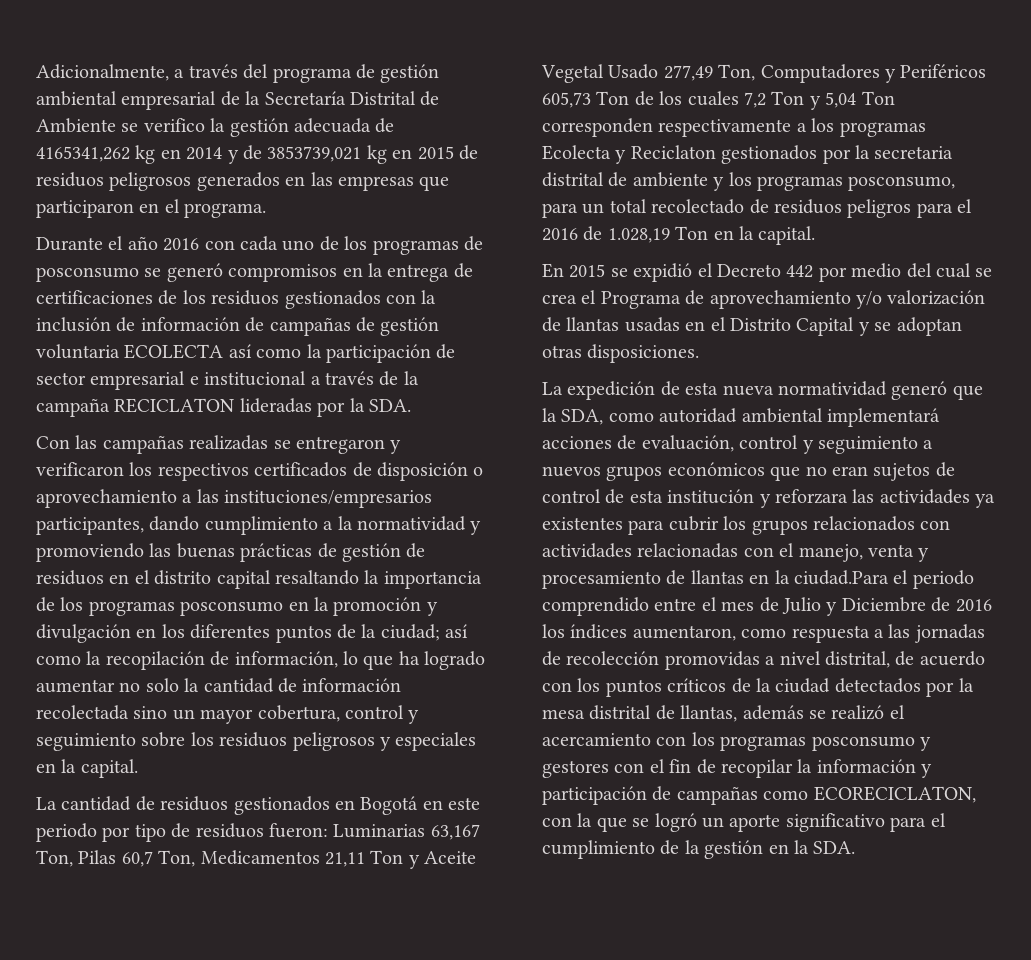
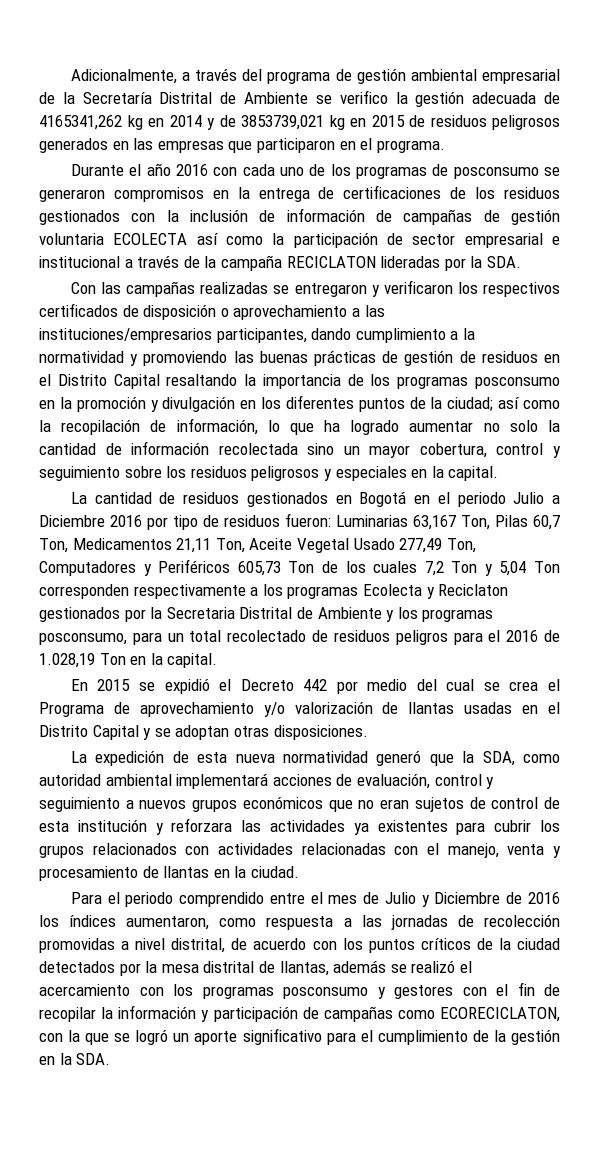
[166,263,223,282] generó -> [39,189,105,202] generaron
[154,570,271,589] distrito capital -> [57,374,160,389] Distrito Capital
[448,797,481,810] [36,823,97,842] este periodo -> [437,492,560,507] [39,515,142,527] el periodo Julio a Diciembre 2016
[370,850,420,869] Ton y -> [215,538,245,553] Ton,
[874,146,954,159] [542,172,708,187] secretaria distrital de ambiente -> [166,607,382,619] Secretaria Distrital de Ambiente
[794,570,889,585] ciudad.Para -> [250,866,299,878] [70,892,102,904] ciudad. // Para

